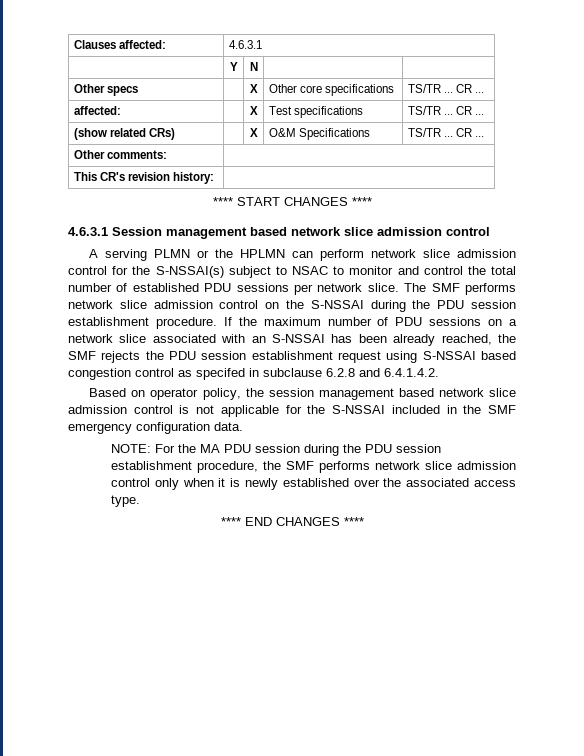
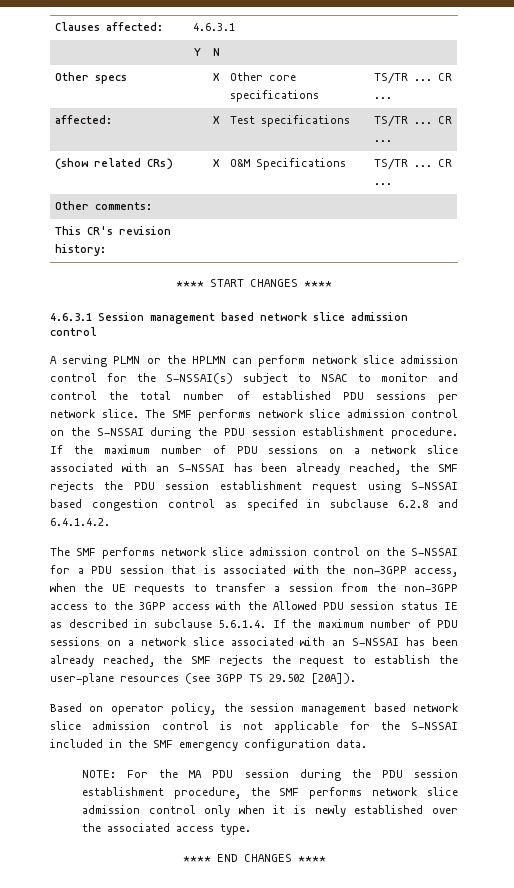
(439, 372) none -> [50,547,458,559] [50,565,458,577] [50,583,458,595] [50,601,458,610] [50,619,458,628] [50,637,458,646] [50,655,458,667] [50,673,356,685] // The SMF performs network slice admission control on the S-NSSAI for a PDU session that is associated with the non-3GPP access, when the UE requests to transfer a session from the non-3GPP access to the 3GPP access with the Allowed PDU session status IE as described in subclause 5.6.1.4. If the maximum number of PDU sessions on a network slice associated with an S-NSSAI has been already reached, the SMF rejects the request to establish the user-plane resources (see 3GPP TS 29.502 [20A]).

